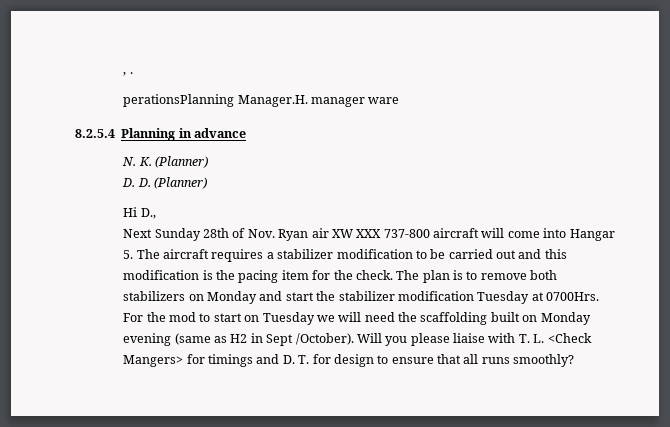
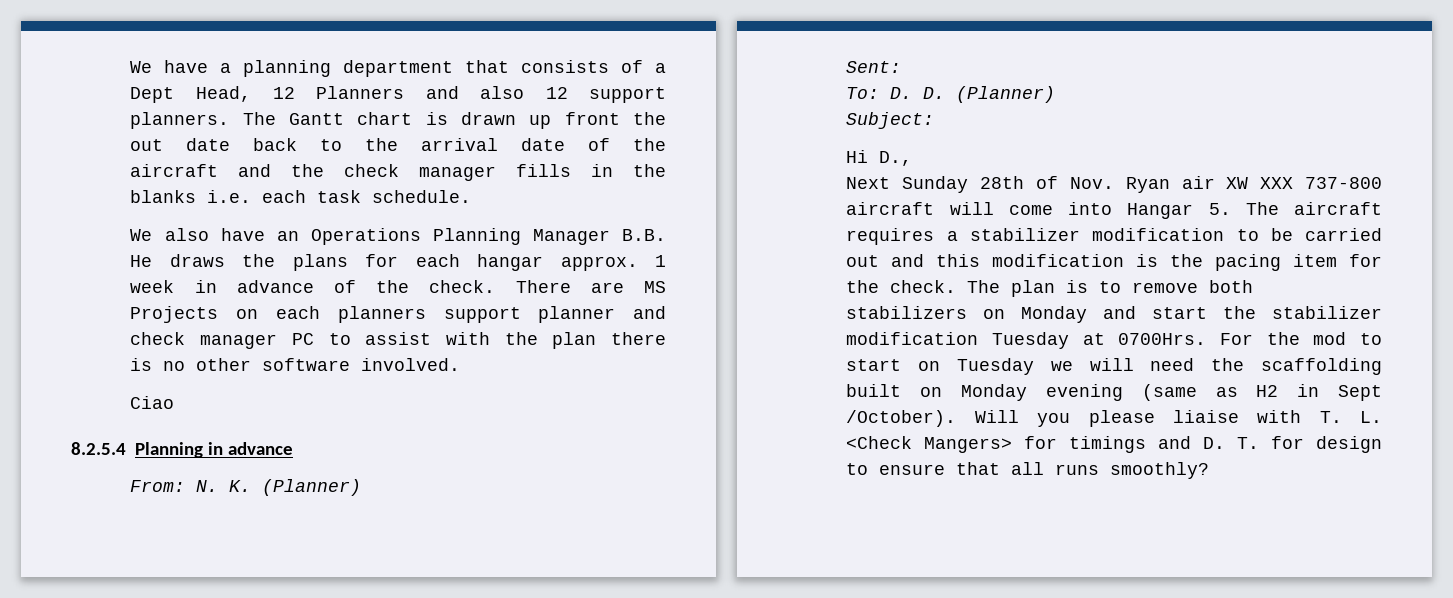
[123,72,133,76] [123,94,400,107] , . // perationsPlanning Manager.H. manager ware -> [130,60,666,77] [130,86,667,103] [130,112,666,129] [130,138,666,151] [130,164,666,181] [130,190,472,203] [130,228,666,245] [130,254,666,271] [130,280,666,293] [130,306,666,323] [130,332,666,349] [130,358,461,371] [130,396,175,409] We have a planning department that consists of a Dept Head, 12 Planners and also 12 support planners. The Gantt chart is drawn up front the out date back to the arrival date of the aircraft and the check manager fills in the blanks i.e. each task schedule. // We also have an Operations Planning Manager B.B. He draws the plans for each hangar approx. 1 week in advance of the check. There are MS Projects on each planners support planner and check manager PC to assist with the plan there is no other software involved. // Ciao
(246, 133) none -> [130,480,186,492] From:
(209, 162) none -> [846,61,902,73] [846,87,880,99] Sent: // To:
(208, 183) none -> [846,112,935,129] // Subject:

